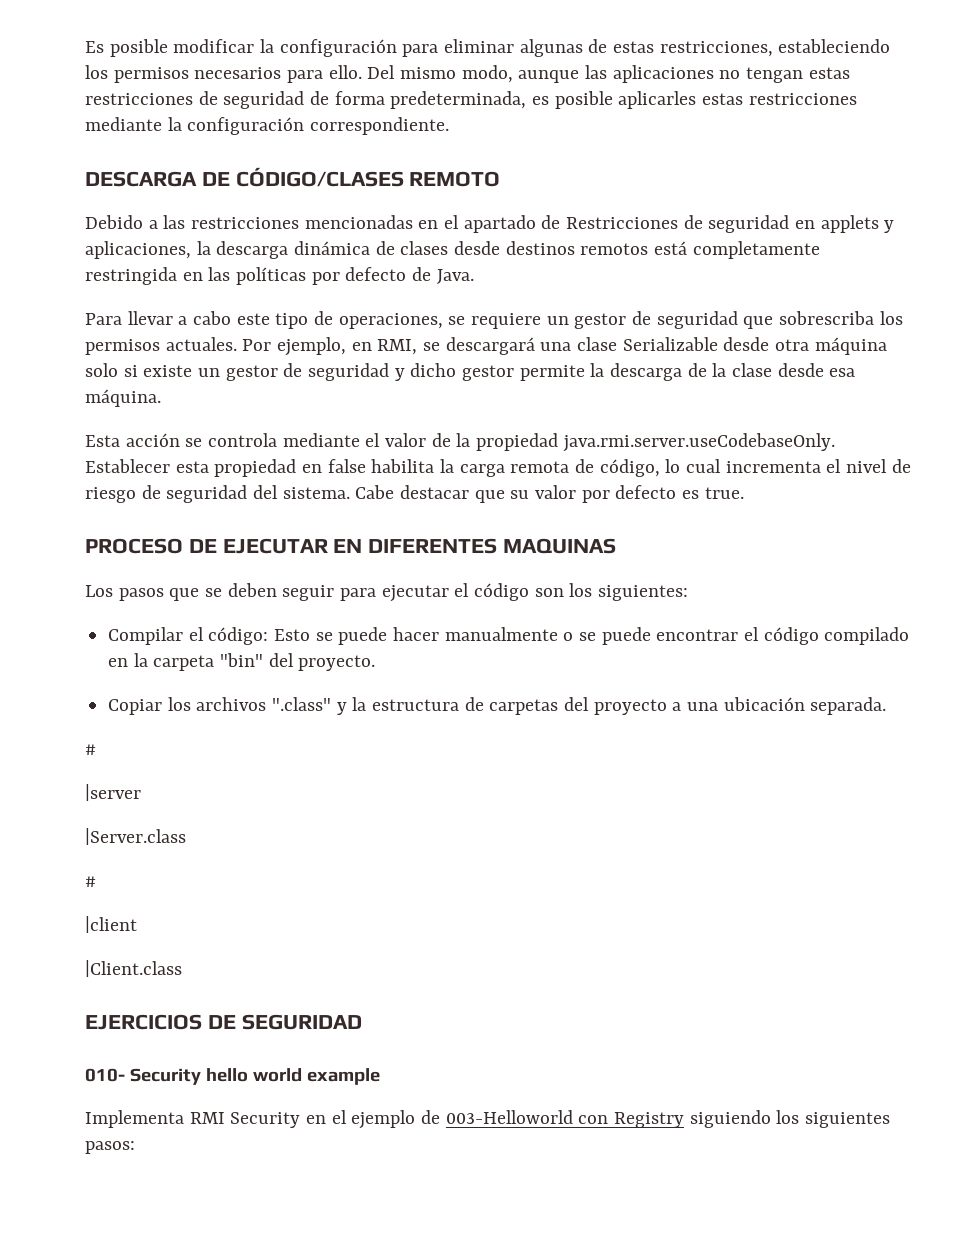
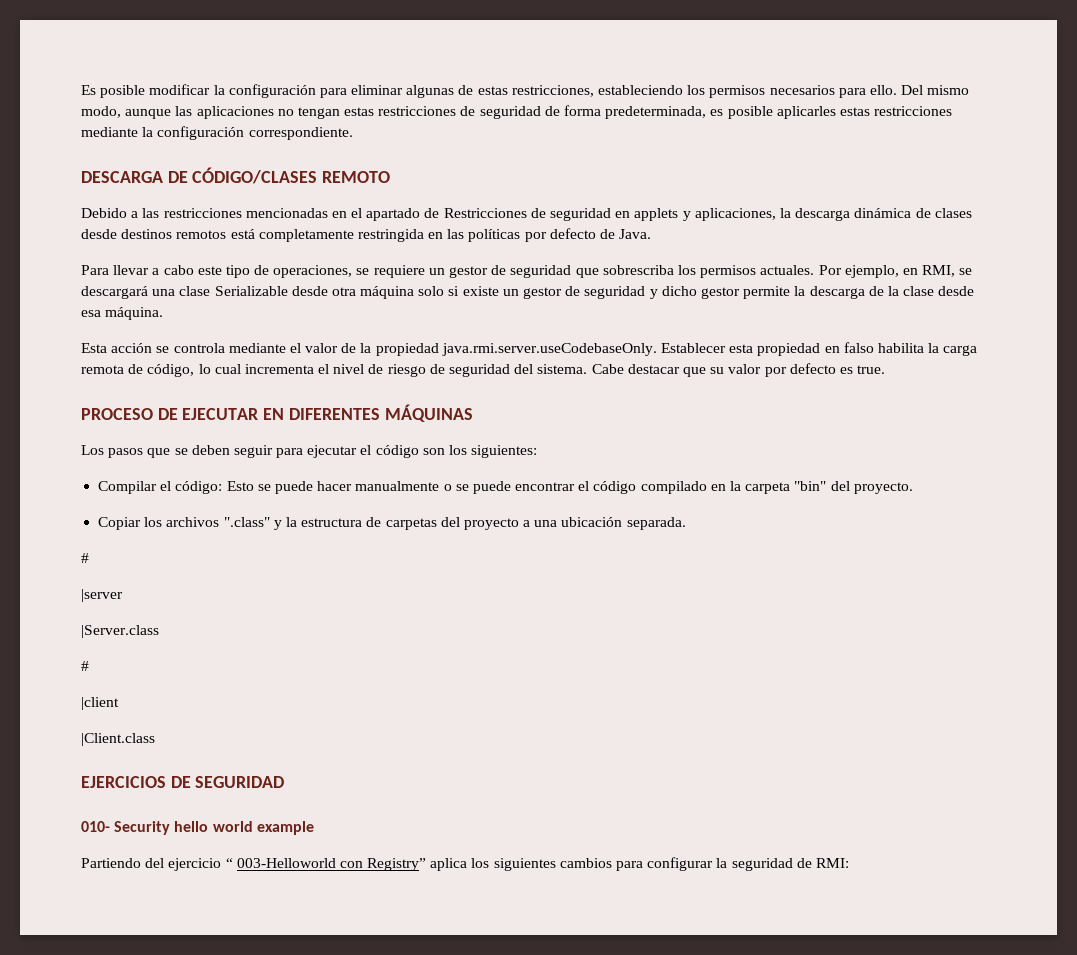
[327,459,366,473] false -> [843,342,874,353] falso
[503,538,617,554] MAQUINAS -> [384,404,473,422] MÁQUINAS
[85,1110,891,1129] [85,1141,135,1154] Implementa RMI Security en el ejemplo de 003-Helloworld con Registry siguiendo los siguientes pasos: -> [81,857,849,871] Partiendo del ejercicio “ 003-Helloworld con Registry” aplica los siguientes cambios para configurar la seguridad de RMI:

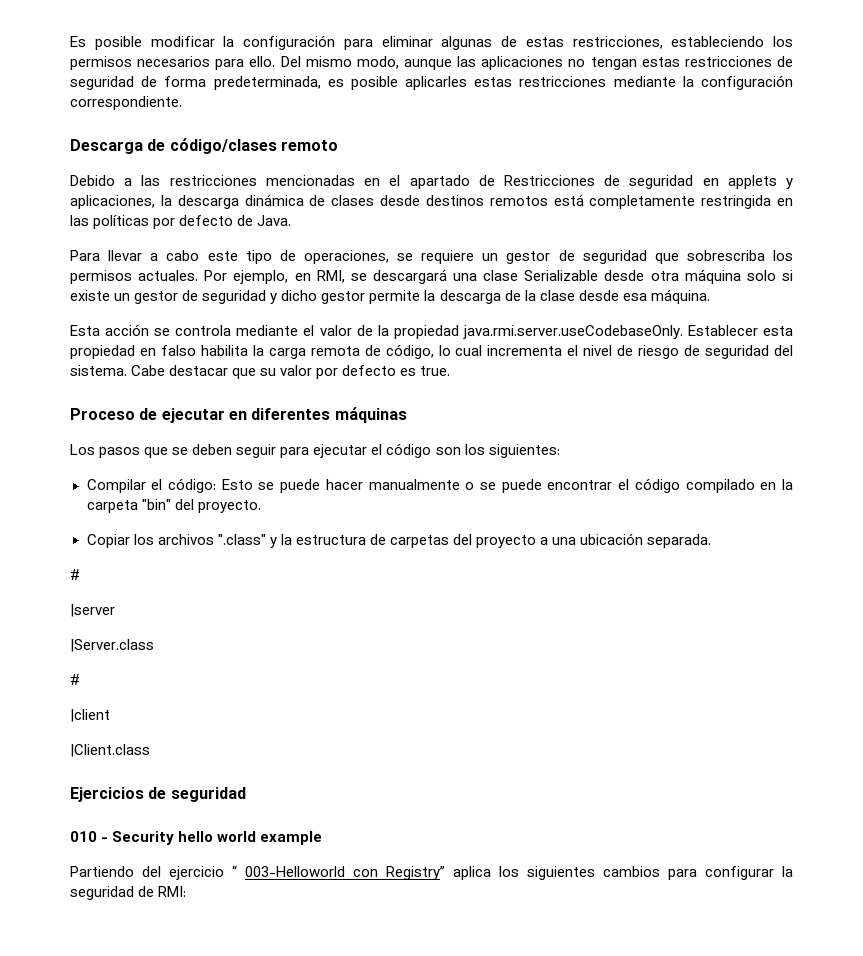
[81,167,391,184] DESCARGA DE CÓDIGO/CLASES REMOTO -> [70,138,338,154] Descarga de código/clases remoto
[81,404,473,422] PROCESO DE EJECUTAR EN DIFERENTES MÁQUINAS -> [70,407,407,423] Proceso de ejecutar en diferentes máquinas
[81,776,285,788] [81,821,110,832] EJERCICIOS DE SEGURIDAD // 010- -> [70,787,246,802] [70,831,109,842] Ejercicios de seguridad // 010 -

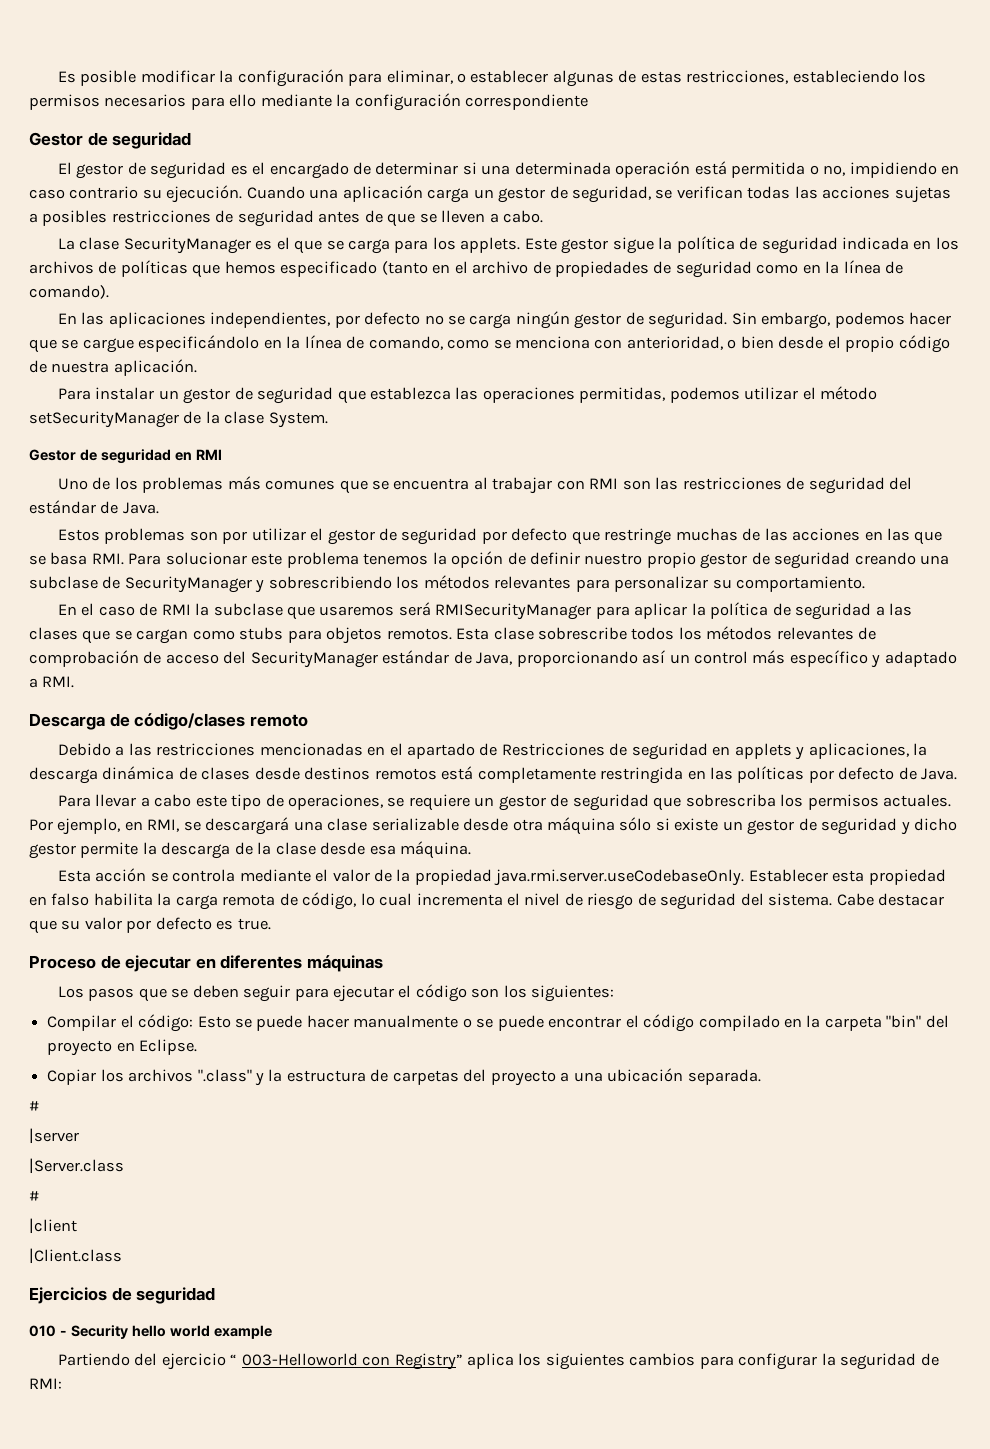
[381,36,433,47] eliminar -> [386,70,549,84] eliminar, o establecer
[249,56,793,70] [70,75,794,90] [70,96,182,110] ello. Del mismo modo, aunque las aplicaciones no tengan estas restricciones de seguridad de forma predeterminada, es posible aplicarles estas restricciones mediante la configuración correspondiente. -> [229,93,589,111] [29,132,192,149] [57,161,959,179] [29,185,951,203] [29,210,544,227] [57,236,959,254] [29,260,904,278] [29,285,109,299] [57,311,952,329] [29,335,950,353] [29,359,197,376] [57,386,878,404] [29,411,328,428] [29,449,222,464] [57,476,912,494] [29,500,159,514] [57,528,943,545] [29,551,950,569] [29,575,866,593] [57,602,912,620] [29,626,877,644] [29,650,957,668] [29,676,75,688] ello mediante la configuración correspondiente // Gestor de seguridad // El gestor de seguridad es el encargado de determinar si una determinada operación está permitida o no, impidiendo en caso contrario su ejecución. Cuando una aplicación carga un gestor de seguridad, se verifican todas las acciones sujetas a posibles restricciones de seguridad antes de que se lleven a cabo. // La clase SecurityManager es el que se carga para los applets. Este gestor sigue la política de seguridad indicada en los archivos de políticas que hemos especificado (tanto en el archivo de propiedades de seguridad como en la línea de comando). // En las aplicaciones independientes, por defecto no se carga ningún gestor de seguridad. Sin embargo, podemos hacer que se cargue especificándolo en la línea de comando, como se menciona con anterioridad, o bien desde el propio código de nuestra aplicación. // Para instalar un gestor de seguridad que establezca las operaciones permitidas, podemos utilizar el método setSecurityManager de la clase System. // Gestor de seguridad en RMI // Uno de los problemas más comunes que se encuentra al trabajar con RMI son las restricciones de seguridad del estándar de Java. // Estos problemas son por utilizar el gestor de seguridad por defecto que restringe muchas de las acciones en las que se basa RMI. Para solucionar este problema tenemos la opción de definir nuestro propio gestor de seguridad creando una subclase de SecurityManager y sobrescribiendo los métodos relevantes para personalizar su comportamiento. // En el caso de RMI la subclase que usaremos será RMISecurityManager para aplicar la política de seguridad a las clases que se cargan como stubs para objetos remotos. Esta clase sobrescribe todos los métodos relevantes de comprobación de acceso del SecurityManager estándar de Java, proporcionando así un control más específico y adaptado a RMI.
[524,270,599,281] Serializable -> [371,818,459,831] serializable
[746,270,776,281] solo -> [619,817,652,831] sólo
[197,500,261,513] proyecto. -> [47,1039,198,1056] proyecto en Eclipse.

